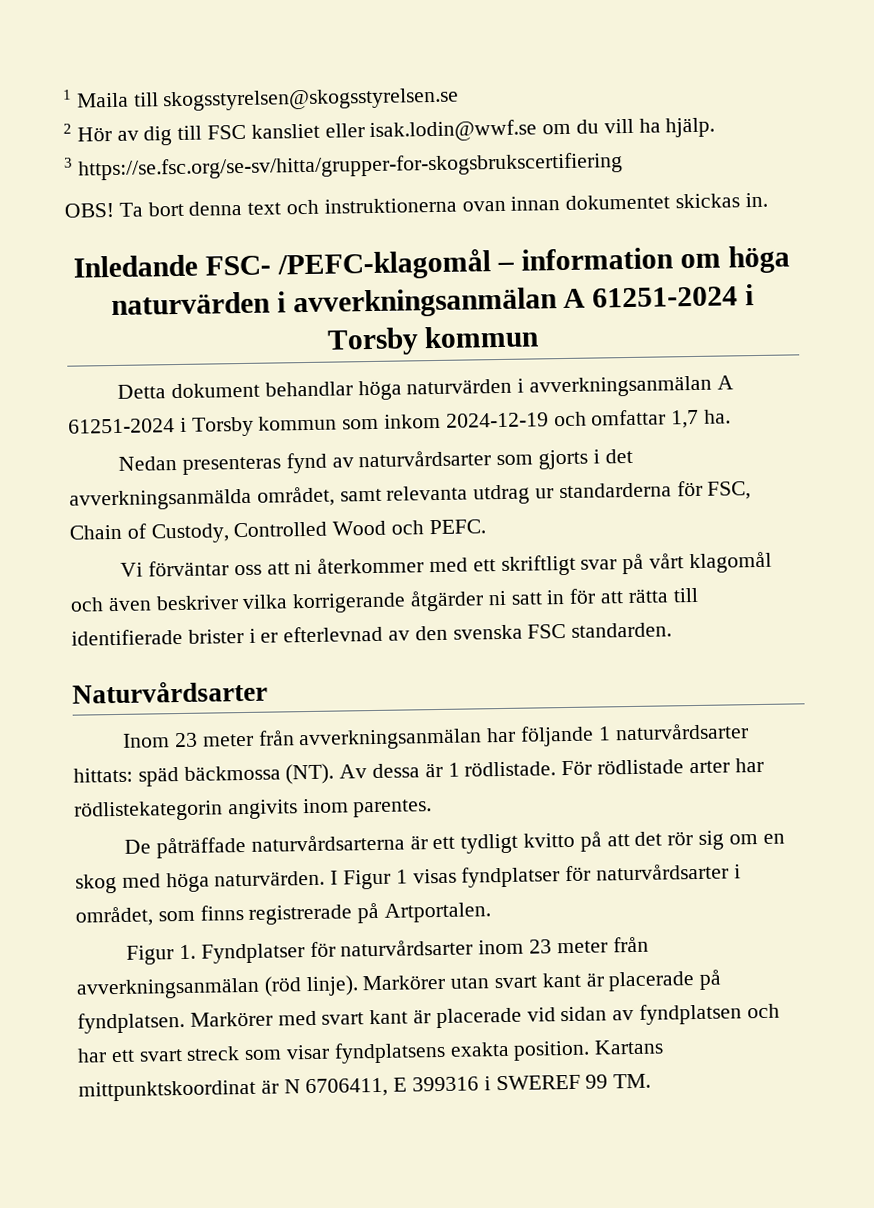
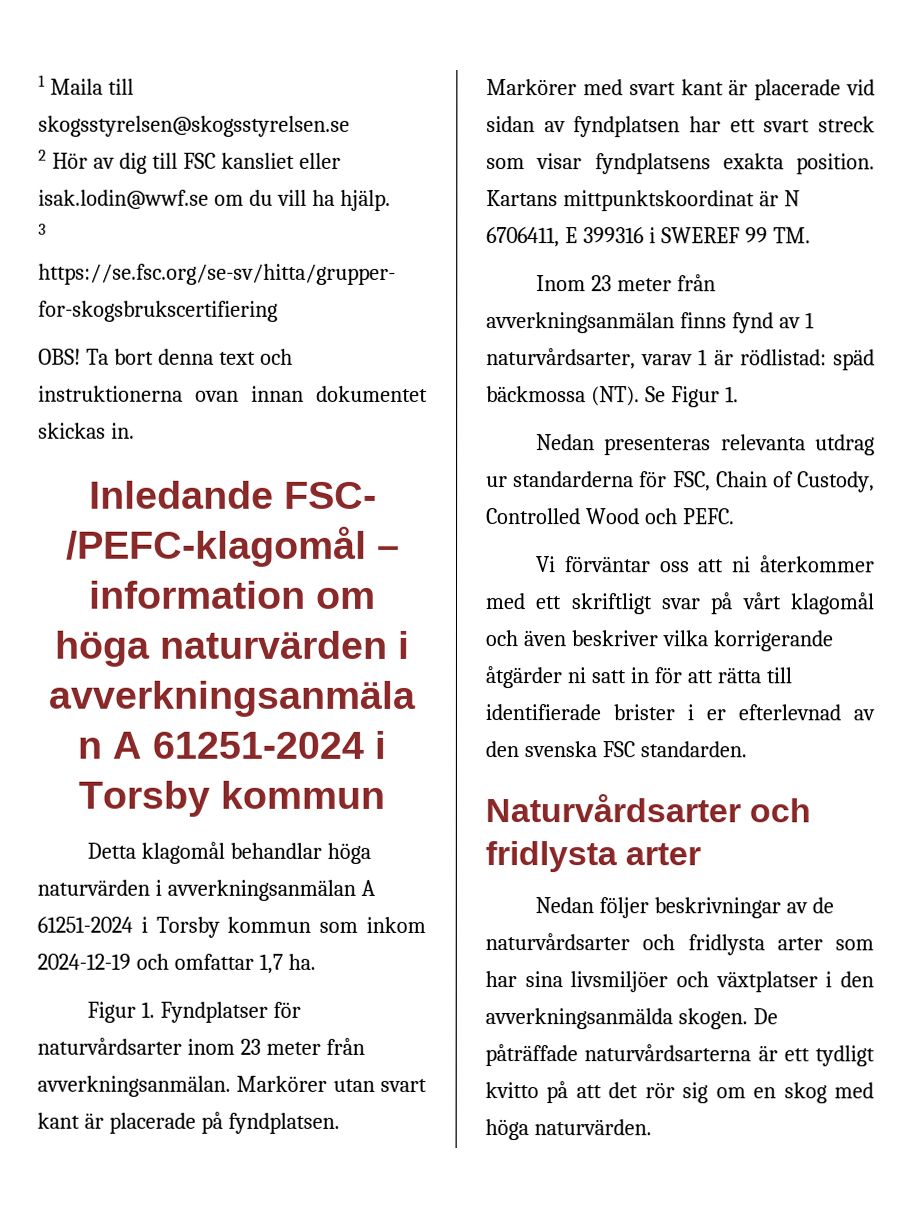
[170,382,260,399] dokument -> [140,841,225,864] klagomål
[118,448,633,475] [69,486,382,511] Nedan presenteras fynd av naturvårdsarter som gjorts i det avverkningsanmälda området, samt -> [87,1001,301,1023] [37,1037,365,1055] [37,1075,427,1097] [37,1111,340,1134] [486,79,875,101] [486,116,875,138] [486,153,875,175] [486,190,800,212] [486,227,811,248] [536,274,716,292] [486,312,815,334] [486,348,875,371] [486,386,739,408] [536,434,712,456] Figur 1. Fyndplatser för naturvårdsarter inom 23 meter från avverkningsanmälan. Markörer utan svart kant är placerade på fyndplatsen. Markörer med svart kant är placerade vid sidan av fyndplatsen har ett svart streck som visar fyndplatsens exakta position. Kartans mittpunktskoordinat är N 6706411, E 399316 i SWEREF 99 TM. // Inom 23 meter från avverkningsanmälan finns fynd av 1 naturvårdsarter, varav 1 är rödlistad: späd bäckmossa (NT). Se Figur 1. // Nedan presenteras
[122,723,749,751] [73,757,764,787] [74,798,433,822] // Inom 23 meter från avverkningsanmälan har följande 1 naturvårdsarter hittats: späd bäckmossa (NT). Av dessa är 1 rödlistade. För rödlistade arter har rödlistekategorin angivits inom parentes. // -> [749,798,812,823] [485,841,702,873] [535,897,834,919] [485,933,874,956] [485,971,874,993] [485,1008,748,1030] och fridlysta arter // Nedan följer beskrivningar av de naturvårdsarter och fridlysta arter som har sina livsmiljöer och växtplatser i den avverkningsanmälda skogen.
[330,863,741,890] [75,902,492,927] [126,936,649,965] [76,969,723,1000] [77,1003,780,1034] [77,1039,665,1064] [78,1073,652,1102] I Figur 1 visas fyndplatser för naturvårdsarter i området, som finns registrerade på Artportalen. // Figur 1. Fyndplatser för naturvårdsarter inom 23 meter från avverkningsanmälan (röd linje). Markörer utan svart kant är placerade på fyndplatsen. Markörer med svart kant är placerade vid sidan av fyndplatsen och har ett svart streck som visar fyndplatsens exakta position. Kartans mittpunktskoordinat är N 6706411, E 399316 i SWEREF 99 TM. -> (652, 1127) none

